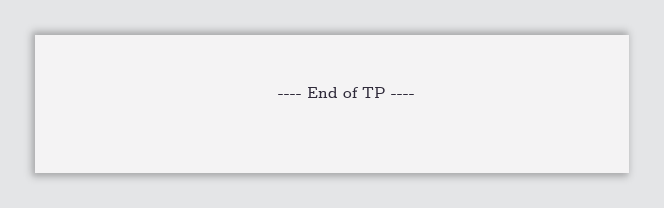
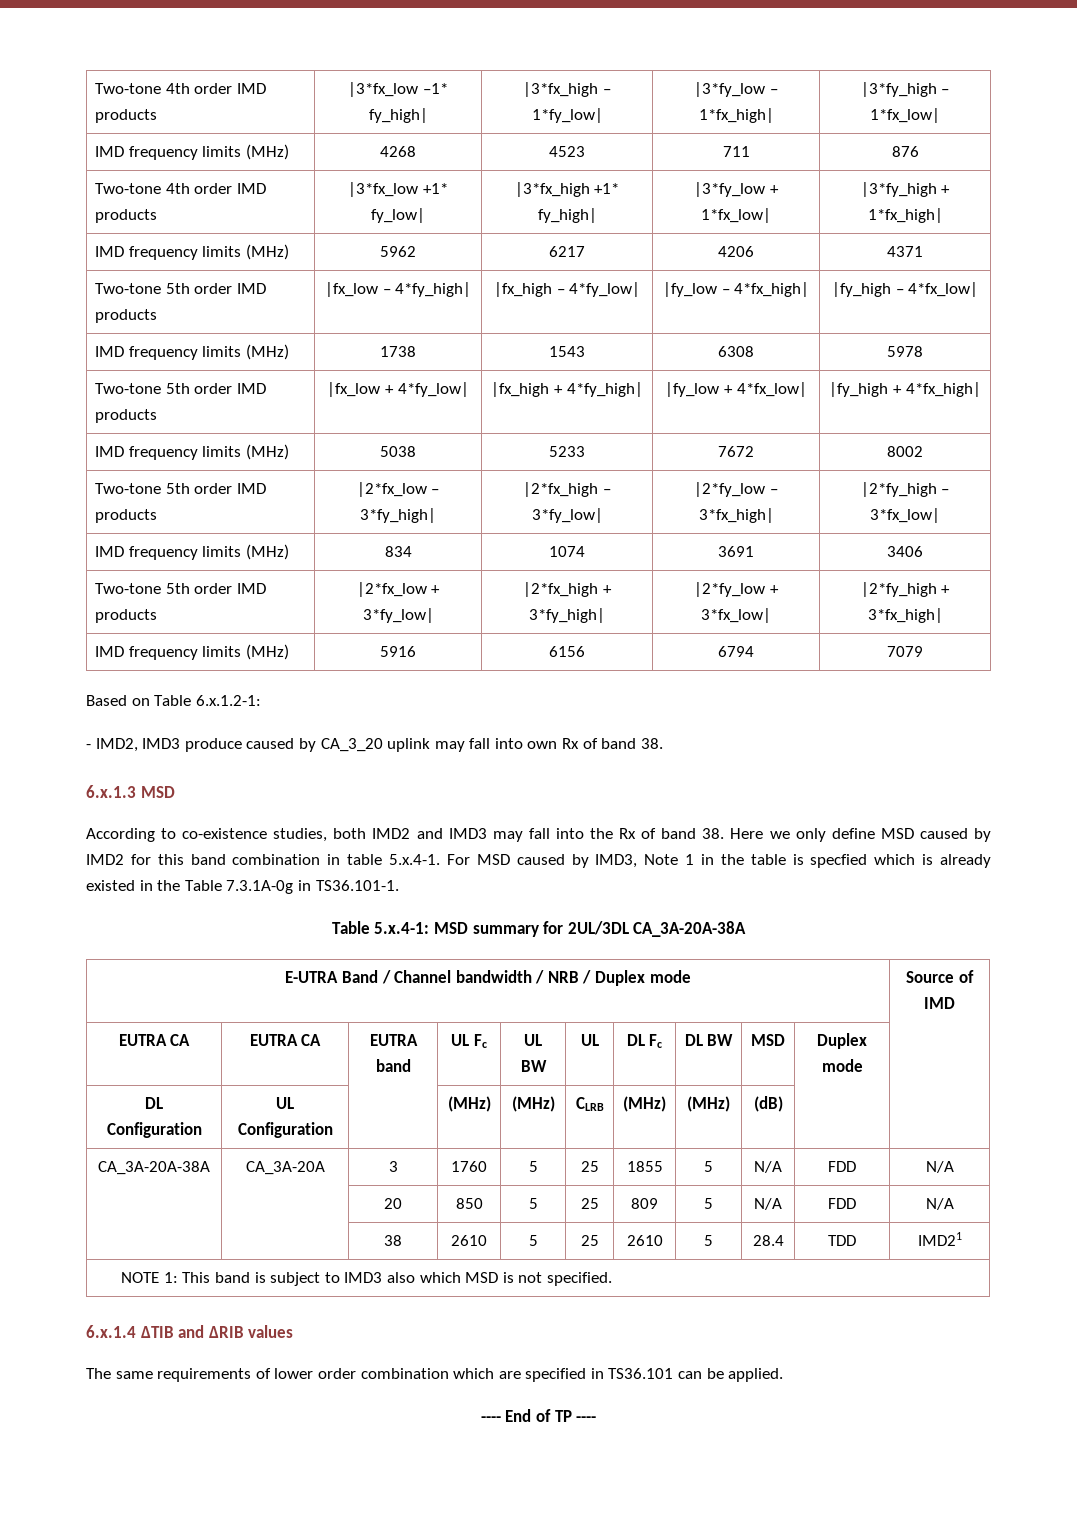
(277, 96) none -> [95,83,267,94] [95,109,158,123] [348,82,448,97] [368,108,428,123] [523,82,611,97] [531,108,603,123] [694,82,778,97] [698,108,774,123] [860,82,950,97] [870,108,940,123] [95,144,290,160] [379,146,416,157] [549,146,585,157] [722,146,750,157] [891,146,919,157] [95,183,267,194] [95,209,158,223] [348,182,448,197] [370,208,425,223] [514,182,620,197] [537,208,597,223] [694,182,779,197] [701,208,771,223] [860,182,951,197] [867,208,943,223] [95,244,290,260] [379,246,416,257] [549,246,585,257] [718,246,754,257] [887,246,923,257] [95,283,267,294] [95,309,158,323] [324,282,472,297] [493,282,641,297] [662,282,810,297] [831,282,979,297] [95,344,290,360] [379,346,416,357] [549,346,585,357] [718,346,754,357] [887,346,923,357] [95,383,267,394] [95,409,158,423] [327,382,469,397] [491,382,643,397] [665,382,807,397] [829,382,981,397] [95,444,290,460] [379,446,416,457] [549,446,585,457] [718,446,754,457] [887,446,923,457] [95,483,267,494] [95,509,158,523] [356,482,440,497] [359,508,436,523] [523,482,611,497] [531,508,603,523] [694,482,778,497] [698,508,774,523] [860,482,950,497] [870,508,940,523] [95,544,290,560] [384,546,412,557] [549,546,585,557] [718,546,754,557] [887,546,923,557] [95,583,267,594] [95,609,158,623] [356,582,441,597] [362,608,434,623] [523,582,612,597] [529,608,605,623] [694,582,779,597] [701,608,771,623] [860,582,951,597] [867,608,943,623] [95,644,290,660] [379,646,416,657] [549,646,585,657] [718,646,754,657] [887,646,923,657] [86,695,261,706] [86,738,663,752] [86,785,175,798] [86,828,992,842] [86,854,992,868] [86,880,399,894] [331,921,747,937] [285,970,691,986] [906,970,974,983] [924,997,955,1009] [118,1034,191,1046] [249,1034,322,1046] [369,1034,418,1046] [375,1059,411,1072] [451,1034,487,1048] [524,1034,542,1046] [520,1060,547,1072] [580,1034,599,1046] [626,1034,663,1048] [684,1034,734,1046] [751,1034,785,1046] [817,1033,867,1049] [821,1059,863,1072] [145,1097,163,1109] [106,1122,202,1138] [276,1097,294,1109] [237,1122,333,1138] [447,1096,491,1112] [511,1096,555,1112] [575,1097,604,1111] [623,1096,666,1112] [687,1096,730,1112] [753,1096,783,1112] [98,1161,210,1175] [245,1161,325,1175] [388,1161,398,1172] [451,1161,487,1172] [528,1161,538,1172] [580,1161,599,1172] [626,1161,663,1172] [704,1161,713,1172] [754,1161,782,1173] [828,1161,856,1172] [925,1161,954,1173] [383,1198,402,1209] [455,1198,483,1209] [528,1198,538,1209] [580,1198,599,1209] [631,1198,658,1209] [704,1198,713,1209] [754,1198,782,1210] [828,1198,856,1209] [925,1198,954,1210] [383,1235,402,1246] [451,1235,487,1246] [528,1235,538,1246] [580,1235,599,1246] [626,1235,663,1246] [704,1235,713,1246] [752,1235,784,1246] [828,1235,856,1246] [917,1232,962,1246] [121,1272,612,1286] [86,1325,294,1338] [86,1368,784,1382] Two-tone 4th order IMD products | |3*fx_low –1* fy_high| | |3*fx_high – 1*fy_low| | |3*fy_low – 1*fx_high| | |3*fy_high – 1*fx_low| // IMD frequency limits (MHz) | 4268 | 4523 | 711 | 876 // Two-tone 4th order IMD products | |3*fx_low +1* fy_low| | |3*fx_high +1* fy_high| | |3*fy_low + 1*fx_low| | |3*fy_high + 1*fx_high| // IMD frequency limits (MHz) | 5962 | 6217 | 4206 | 4371 // Two-tone 5th order IMD products | |fx_low – 4*fy_high| | |fx_high – 4*fy_low| | |fy_low – 4*fx_high| | |fy_high – 4*fx_low| // IMD frequency limits (MHz) | 1738 | 1543 | 6308 | 5978 // Two-tone 5th order IMD products | |fx_low + 4*fy_low| | |fx_high + 4*fy_high| | |fy_low + 4*fx_low| | |fy_high + 4*fx_high| // IMD frequency limits (MHz) | 5038 | 5233 | 7672 | 8002 // Two-tone 5th order IMD products | |2*fx_low – 3*fy_high| | |2*fx_high – 3*fy_low| | |2*fy_low – 3*fx_high| | |2*fy_high – 3*fx_low| // IMD frequency limits (MHz) | 834 | 1074 | 3691 | 3406 // Two-tone 5th order IMD products | |2*fx_low + 3*fy_low| | |2*fx_high + 3*fy_high| | |2*fy_low + 3*fx_low| | |2*fy_high + 3*fx_high| // IMD frequency limits (MHz) | 5916 | 6156 | 6794 | 7079 // Based on Table 6.x.1.2-1: // - IMD2, IMD3 produce caused by CA_3_20 uplink may fall into own Rx of band 38. // 6.x.1.3 MSD // According to co-existence studies, both IMD2 and IMD3 may fall into the Rx of band 38. Here we only define MSD caused by IMD2 for this band combination in table 5.x.4-1. For MSD caused by IMD3, Note 1 in the table is specfied which is already existed in the Table 7.3.1A-0g in TS36.101-1. // Table 5.x.4-1: MSD summary for 2UL/3DL CA_3A-20A-38A // E-UTRA Band / Channel bandwidth / NRB / Duplex mode | Source of IMD // EUTRA CA | EUTRA CA | EUTRA band | UL Fc | UL BW | UL | DL Fc | DL BW | MSD | Duplex mode | // DL Configuration | UL Configuration | | (MHz) | (MHz) | CLRB | (MHz) | (MHz) | (dB) | | // CA_3A-20A-38A | CA_3A-20A | 3 | 1760 | 5 | 25 | 1855 | 5 | N/A | FDD | N/A // | | 20 | 850 | 5 | 25 | 809 | 5 | N/A | FDD | N/A // | | 38 | 2610 | 5 | 25 | 2610 | 5 | 28.4 | TDD | IMD21 // NOTE 1: This band is subject to IMD3 also which MSD is not specified. // 6.x.1.4 ∆TIB and ∆RIB values // The same requirements of lower order combination which are specified in TS36.101 can be applied. //

